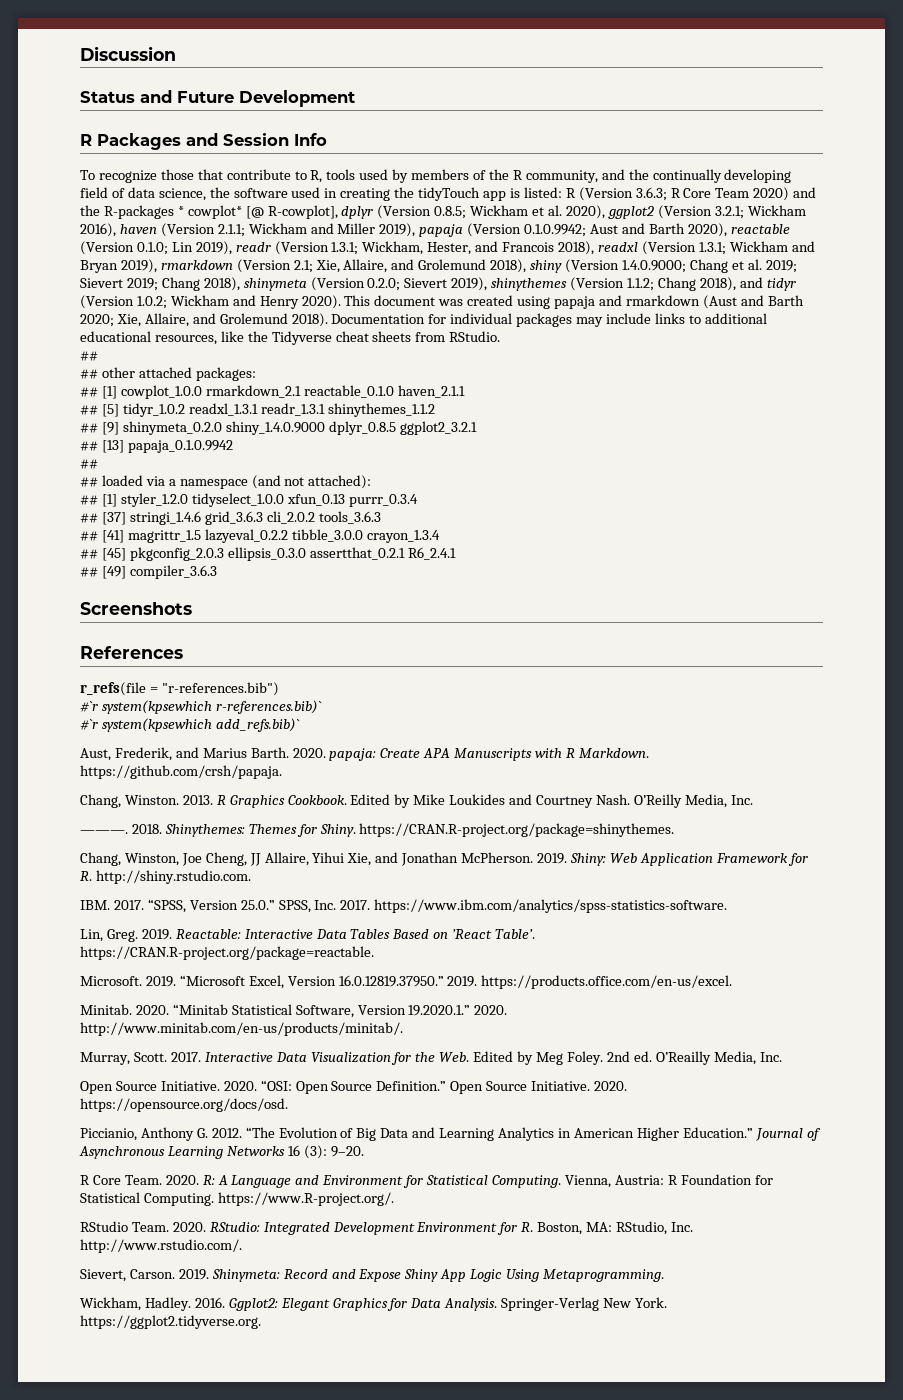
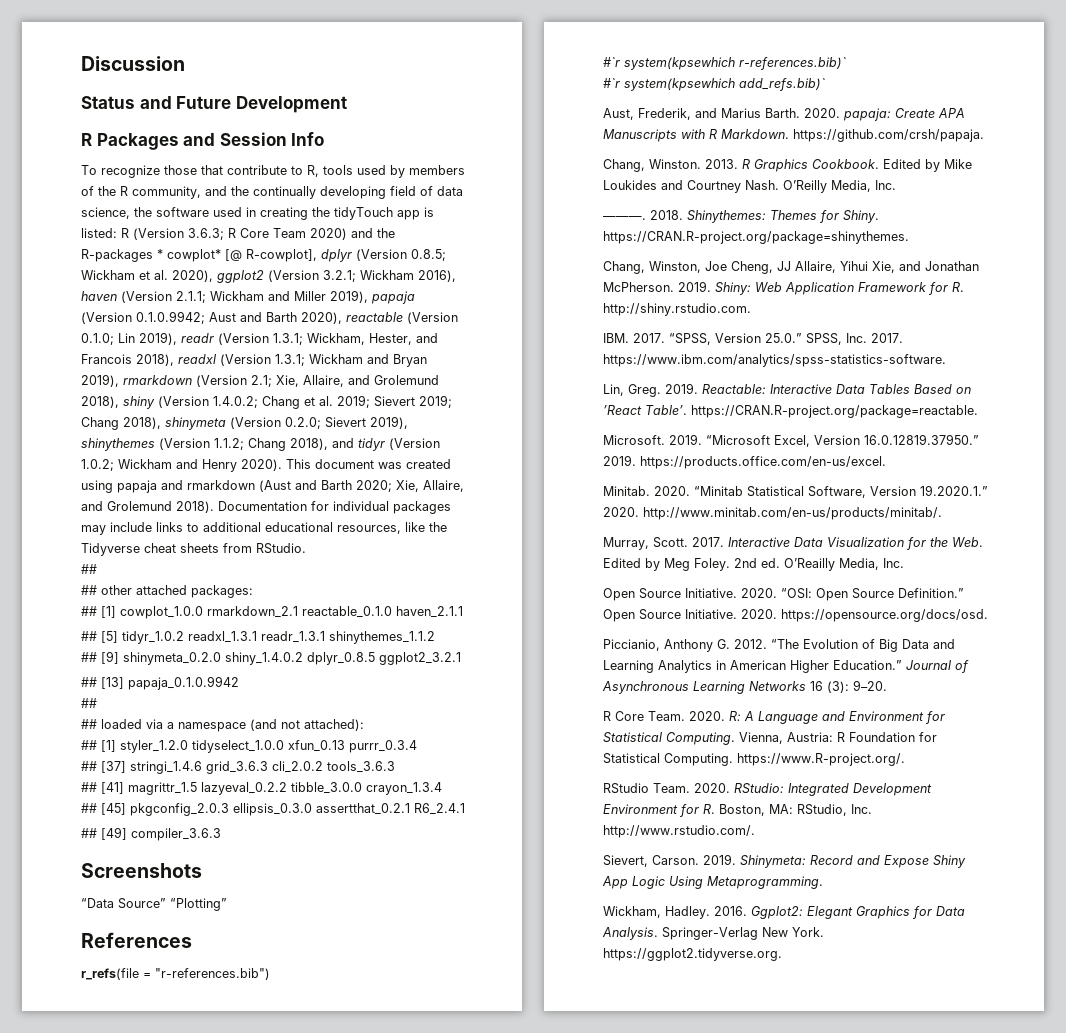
[621,260,686,273] 1.4.0.9000; -> [213,396,258,408] 1.4.0.2;
[225,421,325,435] shiny_1.4.0.9000 -> [225,652,303,665] shiny_1.4.0.2
(192, 608) none -> [81,898,227,911] // “Data Source” “Plotting”

